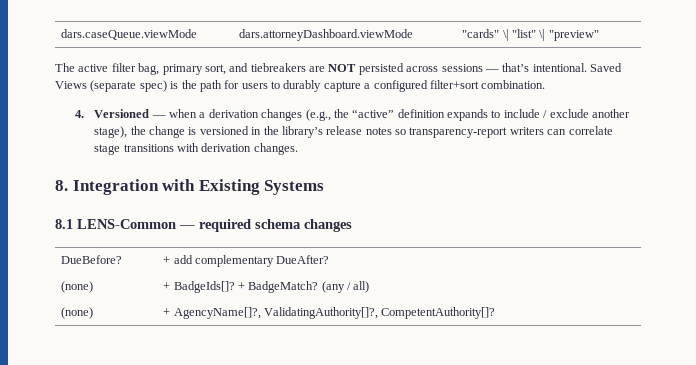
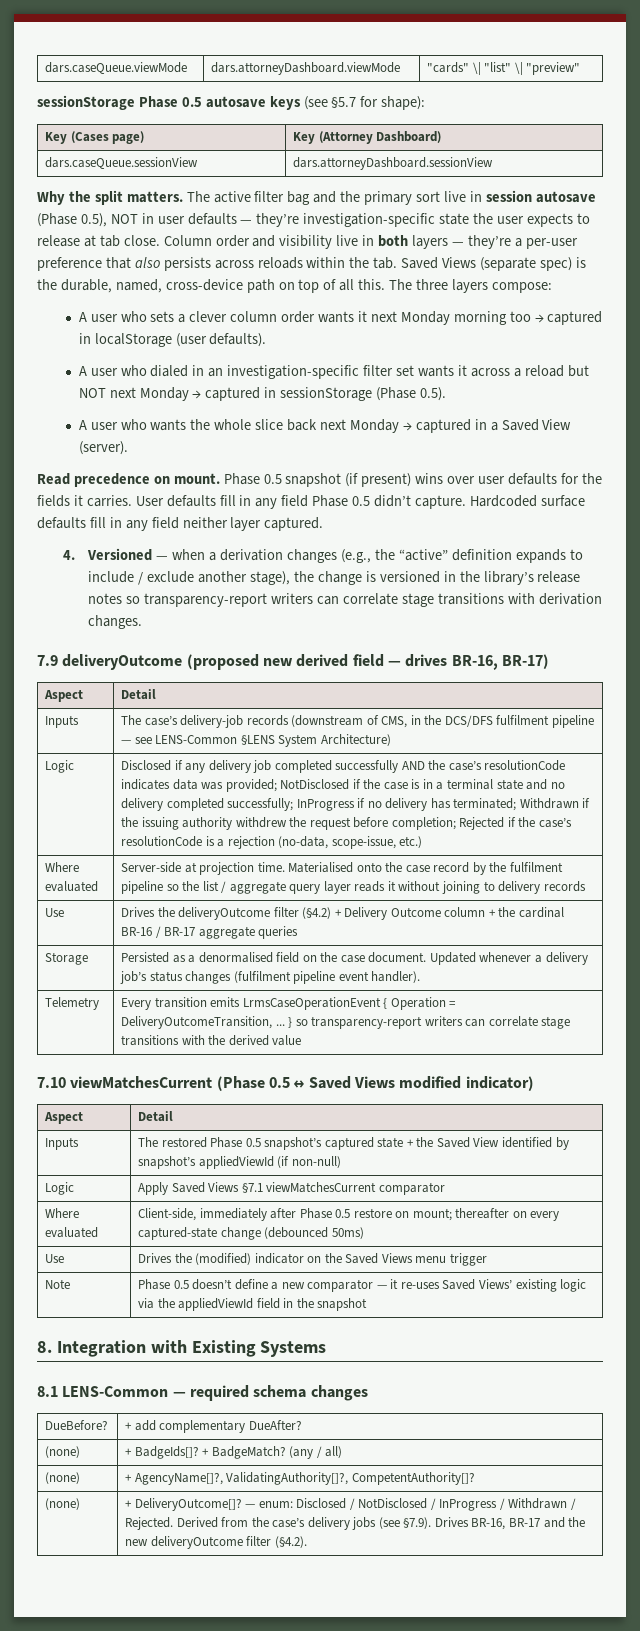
[55,63,587,75] The active filter bag, primary sort, and tiebreakers are NOT persisted across sessions — that’s intentional. -> [37,95,426,110] [45,131,145,144] [293,131,442,144] [45,157,199,169] [293,157,494,170] [37,190,596,205] [37,213,590,227] [37,235,578,249] [37,257,398,271] sessionStorage Phase 0.5 autosave keys (see §5.7 for shape): // Key (Cases page) | Key (Attorney Dashboard) // dars.caseQueue.sessionView | dars.attorneyDashboard.sessionView // Why the split matters. The active filter bag and the primary sort live in session autosave (Phase 0.5), NOT in user defaults — they’re investigation-specific state the user expects to release at tab close. Column order and visibility live in both layers — they’re a per-user preference that also persists across reloads within the tab.
[199,80,546,92] path for users to durably capture a configured filter+sort combination. -> [60,279,552,293] [78,311,603,325] [78,333,267,347] [78,365,589,379] [78,387,447,401] [78,419,572,433] [78,441,128,455] [37,473,602,487] [37,495,585,509] [37,517,324,531] durable, named, cross-device path on top of all this. The three layers compose: // A user who sets a clever column order wants it next Monday morning too → captured in localStorage (user defaults). // A user who dialed in an investigation-specific filter set wants it across a reload but NOT next Monday → captured in sessionStorage (Phase 0.5). // A user who wants the whole slice back next Monday → captured in a Saved View (server). // Read precedence on mount. Phase 0.5 snapshot (if present) wins over user defaults for the fields it carries. User defaults fill in any field Phase 0.5 didn’t capture. Hardcoded surface defaults fill in any field neither layer captured.
(298, 149) none -> [37,654,549,670] [44,690,84,702] [121,689,157,700] [45,715,80,728] [121,715,594,728] [121,734,391,747] [45,760,75,773] [121,760,566,773] [121,779,565,792] [121,798,591,811] [121,817,572,830] [121,836,423,849] [45,862,80,872] [45,881,99,892] [121,862,563,875] [121,881,586,894] [45,908,65,917] [121,907,564,920] [121,926,299,939] [45,952,89,965] [121,952,588,965] [120,971,421,984] [45,997,100,1010] [121,997,457,1010] [121,1016,571,1029] [121,1035,302,1046] [37,1076,534,1091] [44,1112,84,1124] [138,1111,174,1122] [45,1137,80,1150] [138,1137,569,1150] [138,1156,341,1169] [45,1182,75,1195] [138,1182,445,1195] [45,1208,80,1218] [45,1227,99,1238] [138,1208,560,1221] [138,1227,364,1240] [45,1254,65,1263] [138,1253,487,1266] [45,1279,71,1289] [138,1279,587,1292] [138,1298,368,1311] // 7.9 deliveryOutcome (proposed new derived field — drives BR-16, BR-17) // Aspect | Detail // Inputs | The case’s delivery-job records (downstream of CMS, in the DCS/DFS fulfilment pipeline — see LENS-Common §LENS System Architecture) // Logic | Disclosed if any delivery job completed successfully AND the case’s resolutionCode indicates data was provided; NotDisclosed if the case is in a terminal state and no delivery completed successfully; InProgress if no delivery has terminated; Withdrawn if the issuing authority withdrew the request before completion; Rejected if the case’s resolutionCode is a rejection (no-data, scope-issue, etc.) // Where evaluated | Server-side at projection time. Materialised onto the case record by the fulfilment pipeline so the list / aggregate query layer reads it without joining to delivery records // Use | Drives the deliveryOutcome filter (§4.2) + Delivery Outcome column + the cardinal BR-16 / BR-17 aggregate queries // Storage | Persisted as a denormalised field on the case document. Updated whenever a delivery job’s status changes (fulfilment pipeline event handler). // Telemetry | Every transition emits LrmsCaseOperationEvent { Operation = DeliveryOutcomeTransition, ... } so transparency-report writers can correlate stage transitions with the derived value // 7.10 viewMatchesCurrent (Phase 0.5 ↔ Saved Views modified indicator) // Aspect | Detail // Inputs | The restored Phase 0.5 snapshot’s captured state + the Saved View identified by snapshot’s appliedViewId (if non-null) // Logic | Apply Saved Views §7.1 viewMatchesCurrent comparator // Where evaluated | Client-side, immediately after Phase 0.5 restore on mount; thereafter on every captured-state change (debounced 50ms) // Use | Drives the (modified) indicator on the Saved Views menu trigger // Note | Phase 0.5 doesn’t define a new comparator — it re-uses Saved Views’ existing logic via the appliedViewId field in the snapshot
(496, 313) none -> [45,1498,81,1510] [125,1498,576,1511] [125,1517,586,1530] [125,1536,307,1549] // (none) | + DeliveryOutcome[]? — enum: Disclosed / NotDisclosed / InProgress / Withdrawn / Rejected. Derived from the case’s delivery jobs (see §7.9). Drives BR-16, BR-17 and the new deliveryOutcome filter (§4.2).

